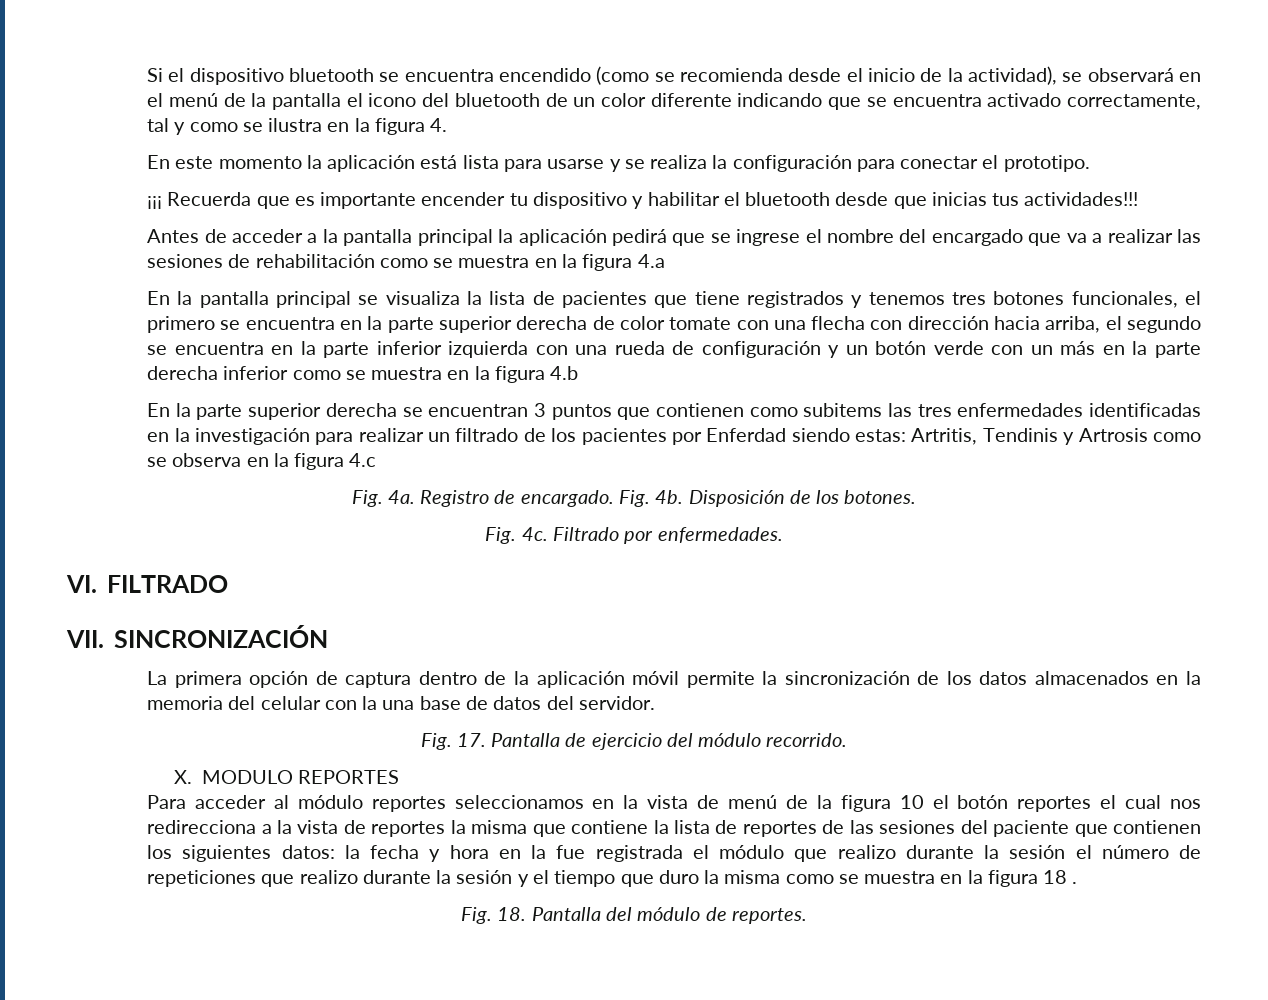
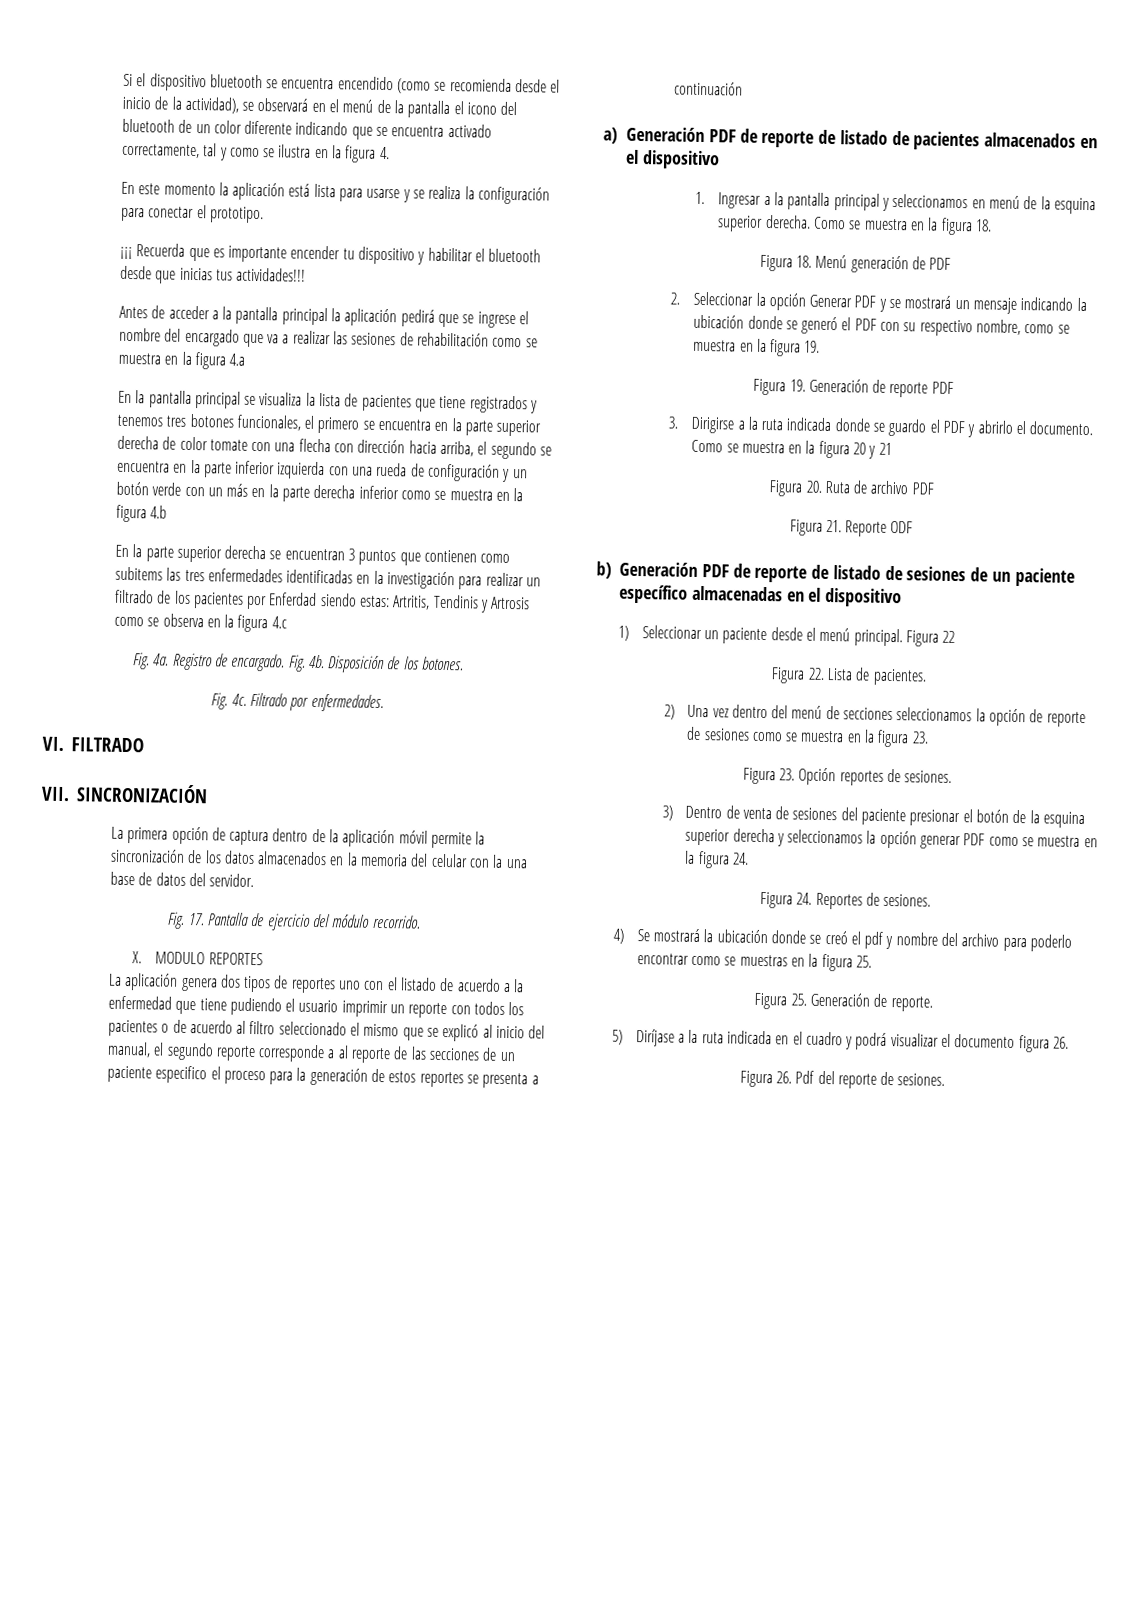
[147,795,1202,812] [147,820,1201,837] [147,845,1202,862] [147,870,1078,887] [461,907,807,924] Para acceder al módulo reportes seleccionamos en la vista de menú de la figura 10 el botón reportes el cual nos redirecciona a la vista de reportes la misma que contiene la lista de reportes de las sesiones del paciente que contienen los siguientes datos: la fecha y hora en la fue registrada el módulo que realizo durante la sesión el número de repeticiones que realizo durante la sesión y el tiempo que duro la misma como se muestra en la figura 18 . // Fig. 18. Pantalla del módulo de reportes. -> [108,973,525,994] [107,995,525,1019] [107,1019,546,1042] [106,1041,516,1064] [106,1065,539,1089] [673,81,743,96] [603,126,1098,151] [625,149,721,170] [695,191,1097,215] [717,214,993,236] [759,254,952,274] [669,291,1087,314] [693,314,1070,337] [693,338,821,357] [753,378,954,398] [667,416,1094,438] [691,439,892,459] [769,480,935,497] [789,519,914,537] [596,561,1075,587] [619,584,903,608] [618,625,956,647] [771,667,927,686] [663,704,1086,728] [686,726,929,748] [742,767,953,786] [661,805,1086,829] [685,828,1098,850] [684,850,749,869] [759,891,932,910] [613,928,1073,952] [636,953,872,972] [754,992,933,1012] [612,1029,1070,1053] [739,1070,946,1089] La aplicación genera dos tipos de reportes uno con el listado de acuerdo a la enfermedad que tiene pudiendo el usuario imprimir un reporte con todos los pacientes o de acuerdo al filtro seleccionado el mismo que se explicó al inicio del manual, el segundo reporte corresponde a al reporte de las secciones de un paciente especifico el proceso para la generación de estos reportes se presenta a continuación // a) Generación PDF de reporte de listado de pacientes almacenados en el dispositivo // 1. Ingresar a la pantalla principal y seleccionamos en menú de la esquina superior derecha. Como se muestra en la figura 18. // Figura 18. Menú generación de PDF // 2. Seleccionar la opción Generar PDF y se mostrará un mensaje indicando la ubicación donde se generó el PDF con su respectivo nombre, como se muestra en la figura 19. // Figura 19. Generación de reporte PDF // 3. Dirigirse a la ruta indicada donde se guardo el PDF y abrirlo el documento. Como se muestra en la figura 20 y 21 // Figura 20. Ruta de archivo PDF // Figura 21. Reporte ODF // b) Generación PDF de reporte de listado de sesiones de un paciente específico almacenadas en el dispositivo // 1) Seleccionar un paciente desde el menú principal. Figura 22 // Figura 22. Lista de pacientes. // 2) Una vez dentro del menú de secciones seleccionamos la opción de reporte de sesiones como se muestra en la figura 23. // Figura 23. Opción reportes de sesiones. // 3) Dentro de venta de sesiones del paciente presionar el botón de la esquina superior derecha y seleccionamos la opción generar PDF como se muestra en la figura 24. // Figura 24. Reportes de sesiones. // 4) Se mostrará la ubicación donde se creó el pdf y nombre del archivo para poderlo encontrar como se muestras en la figura 25. // Figura 25. Generación de reporte. // 5) Diríjase a la ruta indicada en el cuadro y podrá visualizar el documento figura 26. // Figura 26. Pdf del reporte de sesiones.

